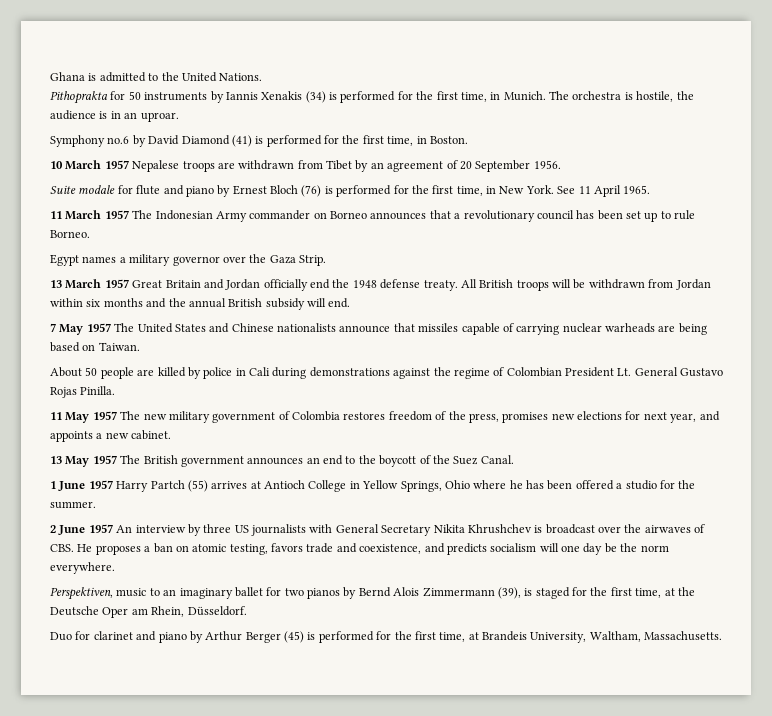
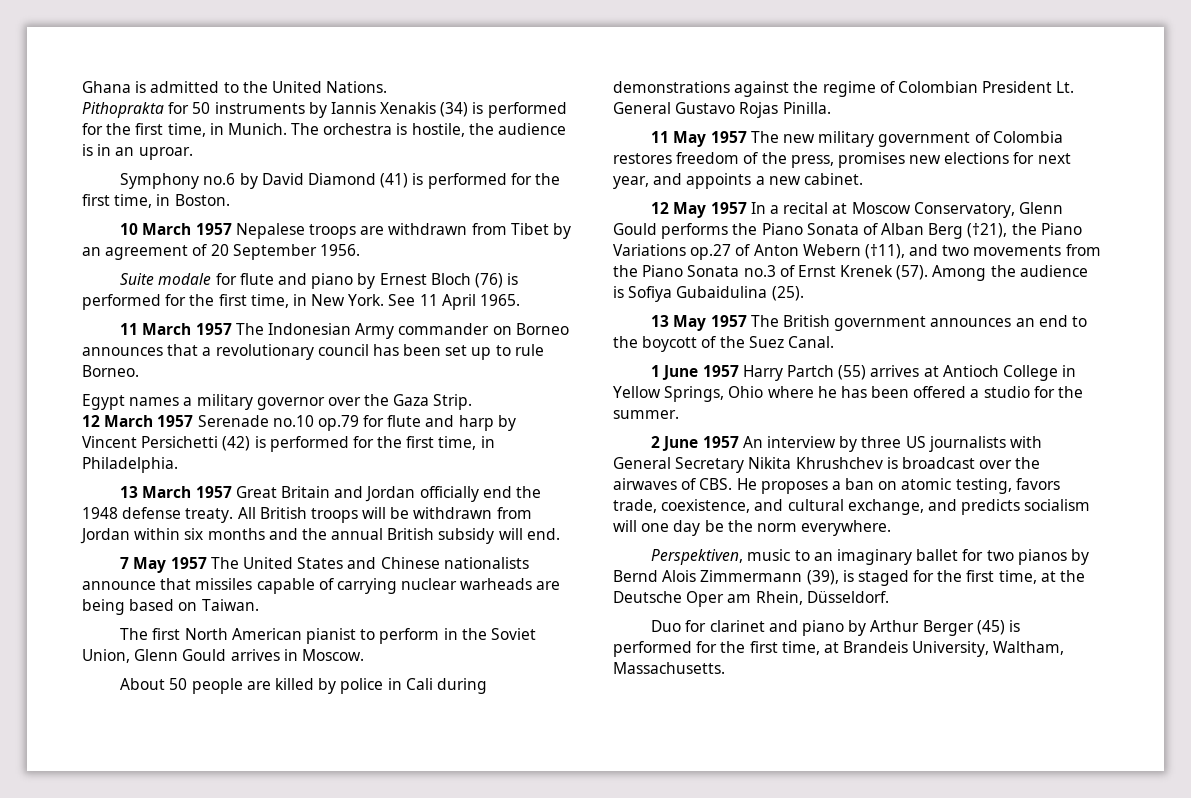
(326, 260) none -> [82,415,516,431] [82,436,495,452] [82,457,178,473] // 12 March 1957 Serenade no.10 op.79 for flute and harp by Vincent Persichetti (42) is performed for the first time, in Philadelphia.
(140, 346) none -> [120,628,536,644] [82,649,364,663] // The first North American pianist to perform in the Soviet Union, Glenn Gould arrives in Moscow.
(172, 435) none -> [651,202,1063,218] [613,223,1082,239] [613,244,1101,260] [613,265,1088,281] [613,286,804,302] // 12 May 1957 In a recital at Moscow Conservatory, Glenn Gould performs the Piano Sonata of Alban Berg (†21), the Piano Variations op.27 of Anton Webern (†11), and two movements from the Piano Sonata no.3 of Ernst Krenek (57). Among the audience is Sofiya Gubaidulina (25).
[306,543,422,554] trade and coexistence, -> [613,499,924,515] trade, coexistence, and cultural exchange,

